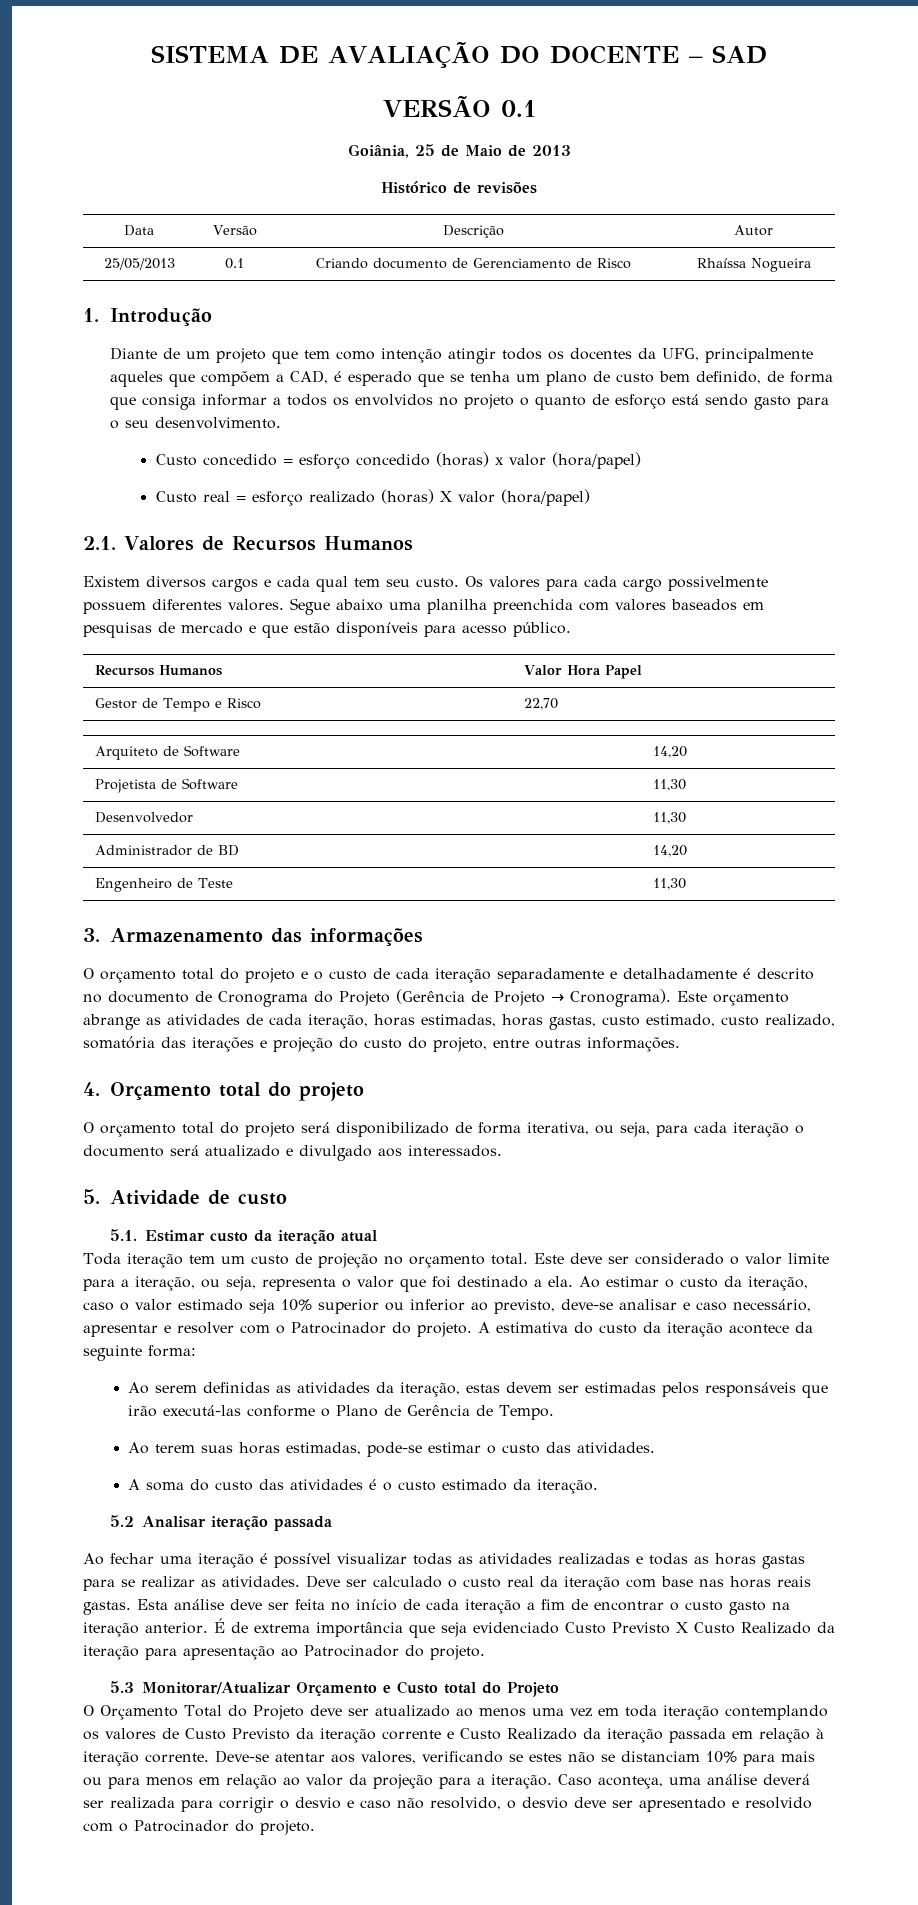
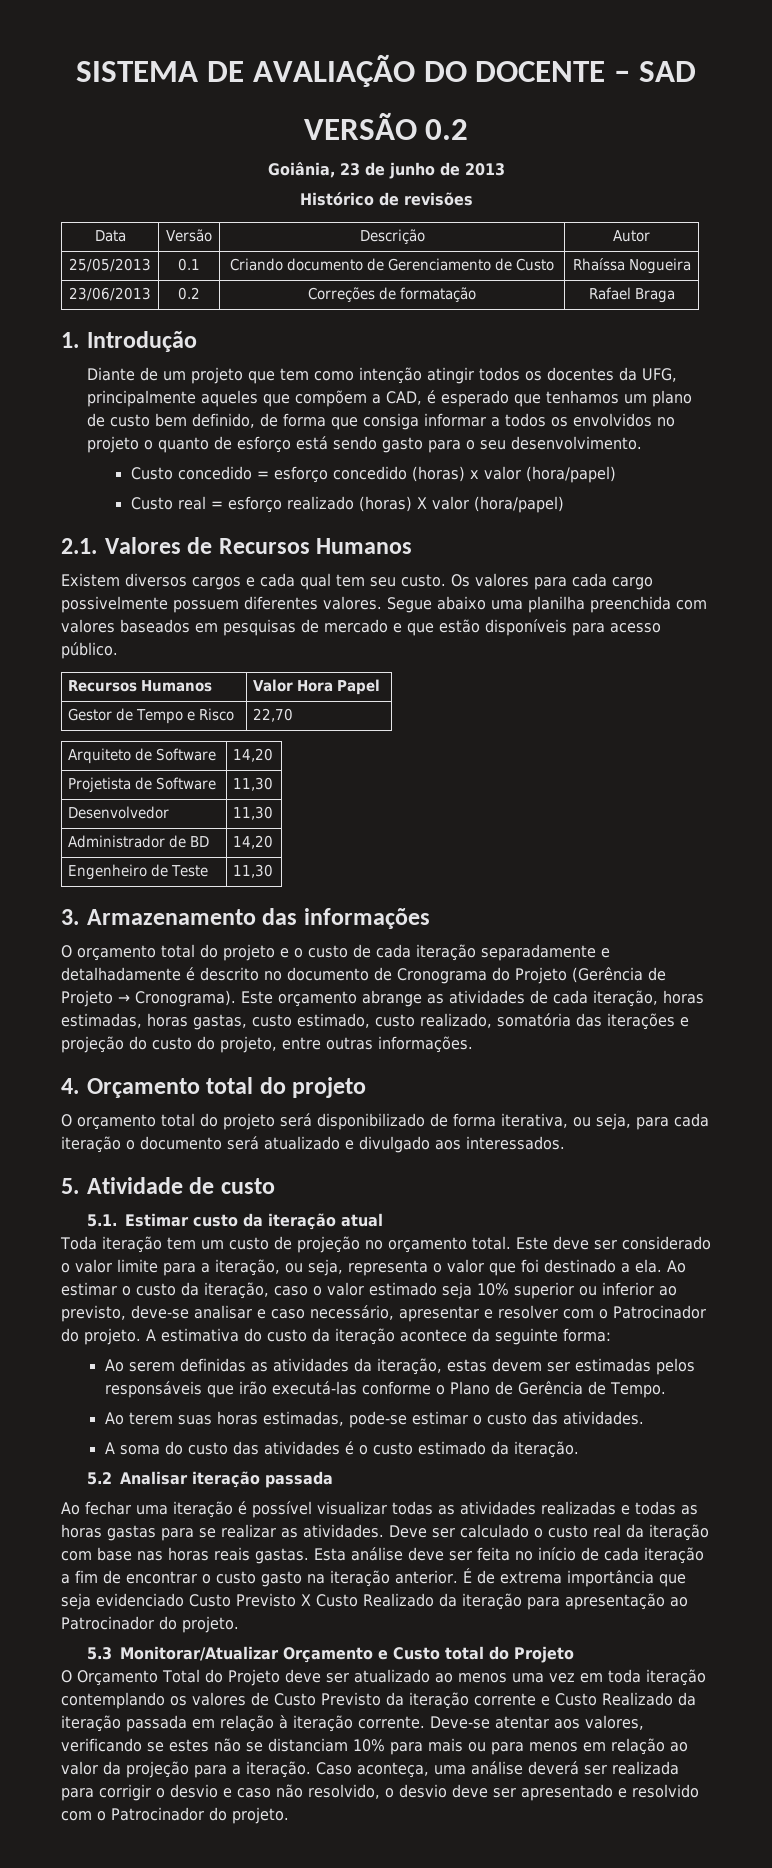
[500,100,536,117] 0.1 -> [425,119,469,140] 0.2
[414,144,502,157] 25 de Maio -> [339,162,435,179] 23 de junho
[597,258,631,269] Risco -> [516,258,554,271] Custo
(811, 265) none -> [69,287,151,301] [178,287,200,300] [308,287,477,302] [588,287,675,303] // 23/06/2013 | 0.2 | Correções de formatação | Rafael Braga
[450,371,511,382] se tenha -> [545,390,619,404] tenhamos

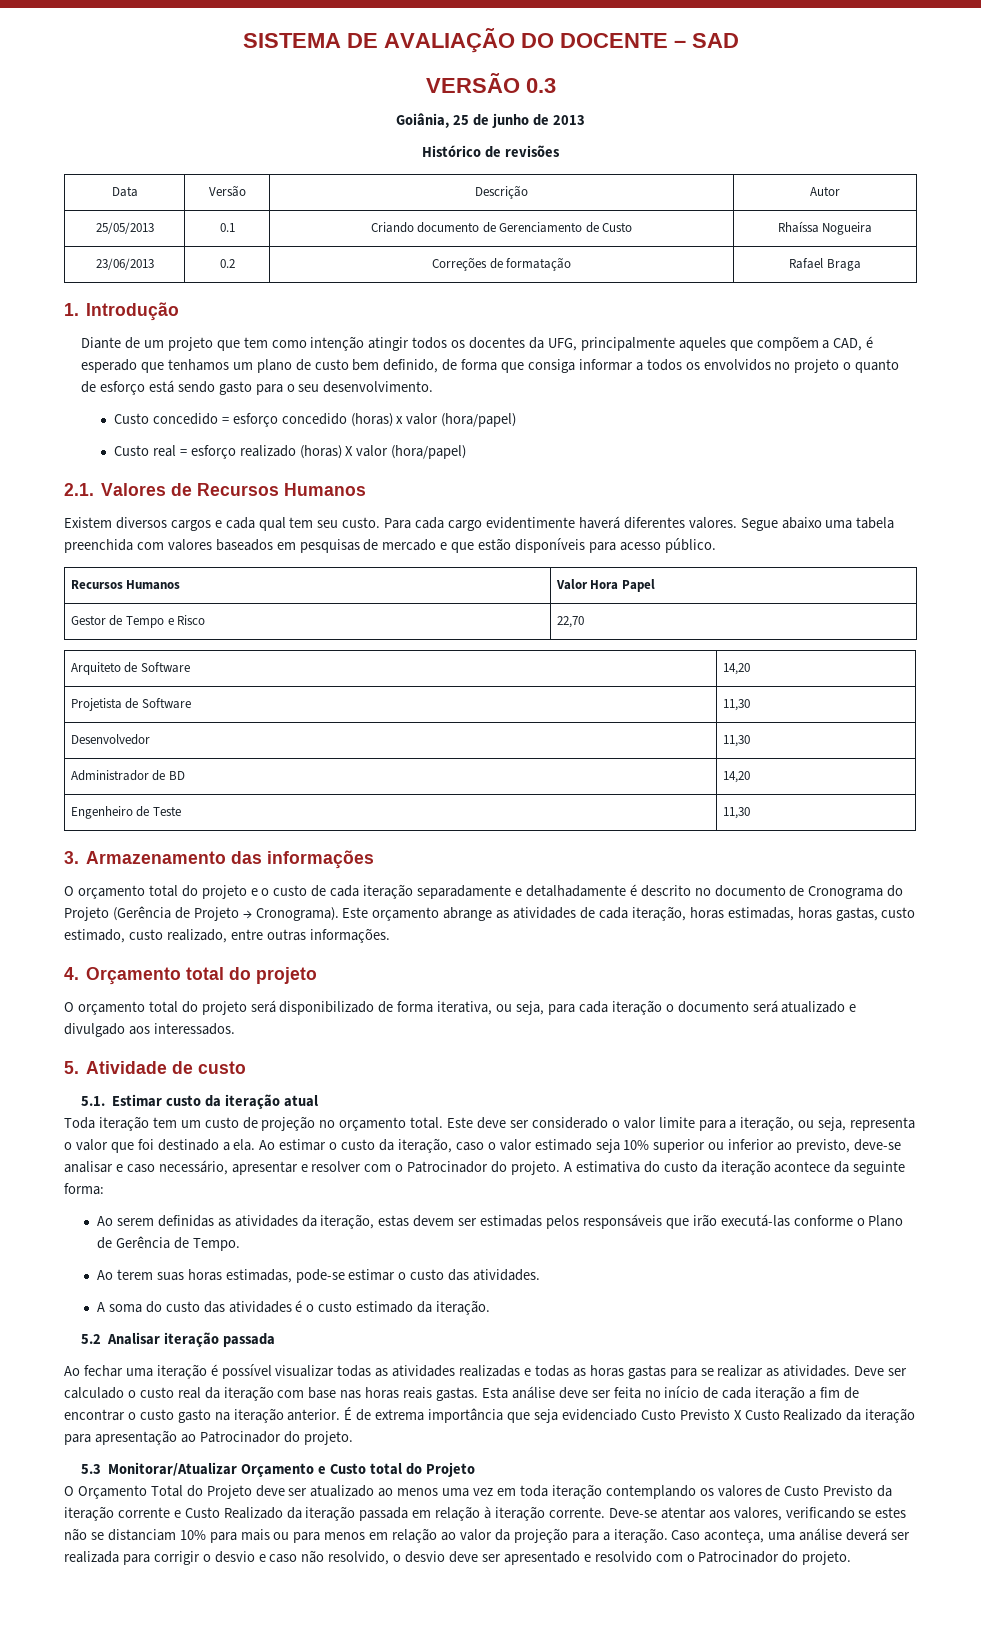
[425,119,469,140] 0.2 -> [525,78,556,93] 0.3
[339,163,360,176] 23 -> [453,115,470,125] 25
[451,573,653,590] [61,596,239,613] Os valores para cada cargo possivelmente possuem -> [384,516,620,531] Para cada cargo evidentimente haverá
[528,596,585,613] planilha -> [856,517,895,529] tabela
[497,1013,689,1030] [61,1036,277,1053] somatória das iterações e projeção do custo do projeto, -> (227, 936) none

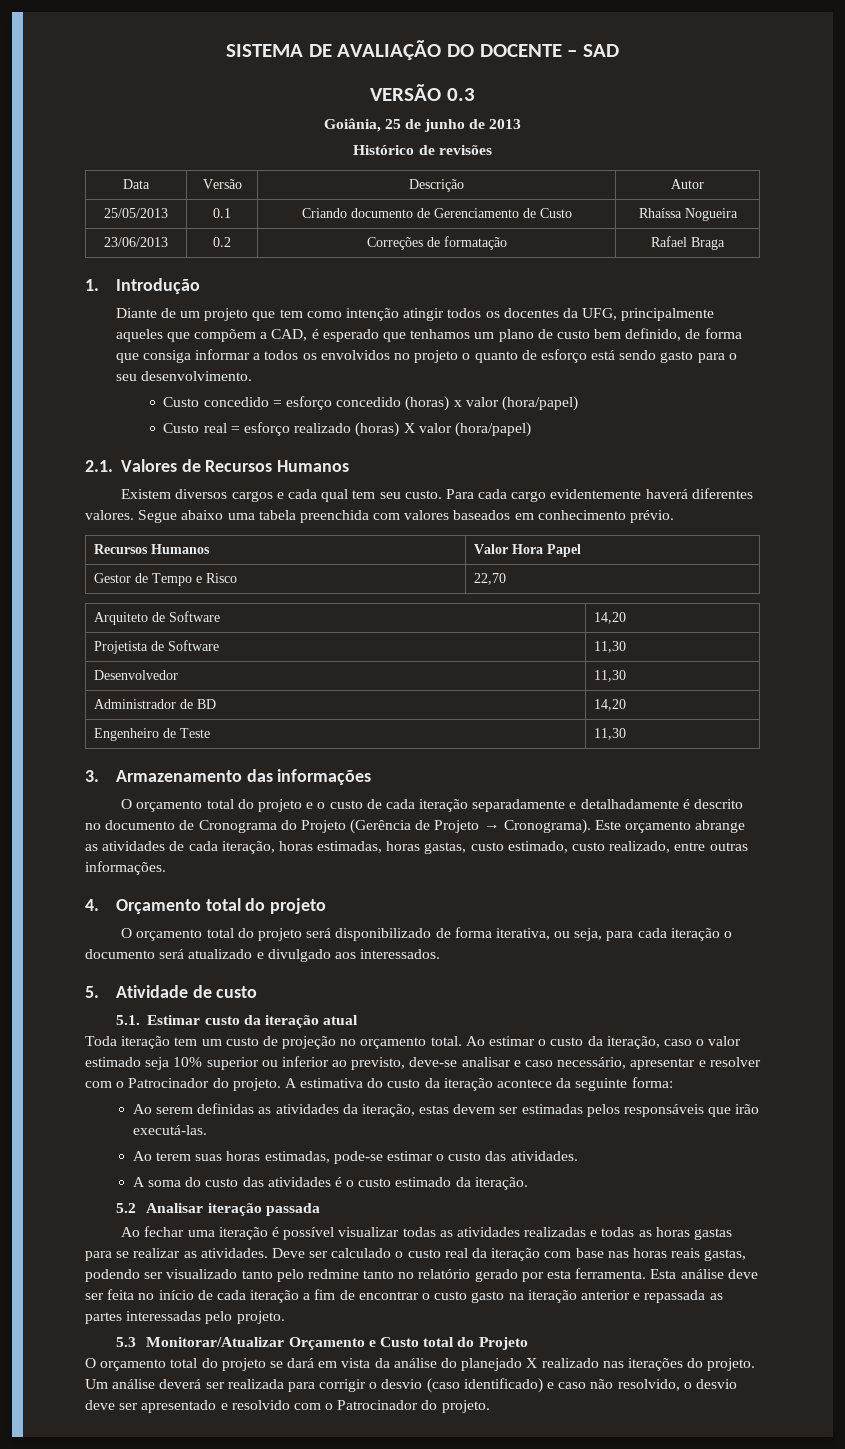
[485,517,575,529] evidentimente -> [550,489,642,499] evidentemente
[299,538,716,553] pesquisas de mercado e que estão disponíveis para acesso público. -> [537,510,675,523] conhecimento prévio.
[447,1116,916,1131] [64,1139,256,1153] Este deve ser considerado o valor limite para a iteração, ou seja, representa o valor que foi destinado a ela. -> (462, 1041) none
[720,1214,904,1227] [96,1236,240,1251] executá-las conforme o Plano de Gerência de Tempo. -> [132,1125,207,1135] executá-las.
[436,1387,479,1401] gastas. -> [704,1249,747,1261] [85,1268,647,1282] gastas, podendo ser visualizado tanto pelo redmine tanto no relatório gerado por esta ferramenta.
[287,1407,916,1423] [64,1430,300,1445] anterior. É de extrema importância que seja evidenciado Custo Previsto X Custo Realizado da iteração para apresentação ao Patrocinador do -> [580,1290,723,1303] [85,1311,233,1324] anterior e repassada as partes interessadas pelo
[77,1484,893,1499] [64,1506,907,1521] [64,1528,796,1543] Orçamento Total do Projeto deve ser atualizado ao menos uma vez em toda iteração contemplando os valores de Custo Previsto da iteração corrente e Custo Realizado da iteração passada em relação à iteração corrente. Deve-se atentar aos valores, verificando se estes não se distanciam 10% para mais ou para menos em relação ao valor da projeção para a iteração. Caso aconteça, uma -> [100,1358,756,1371] [85,1379,108,1389] orçamento total do projeto se dará em vista da análise do planejado X realizado nas iterações do projeto. Um
(255, 1557) none -> [426,1378,543,1393] (caso identificado)

